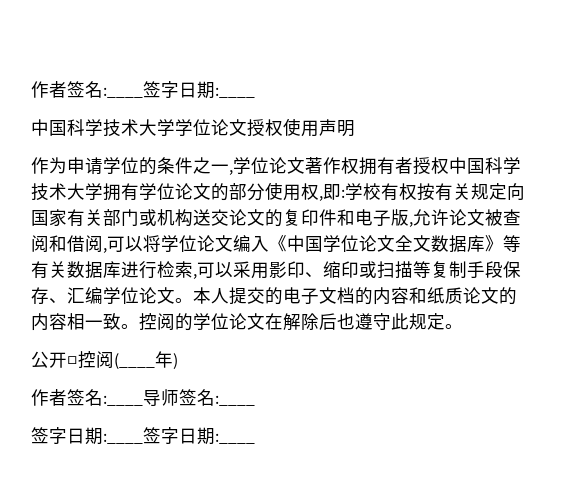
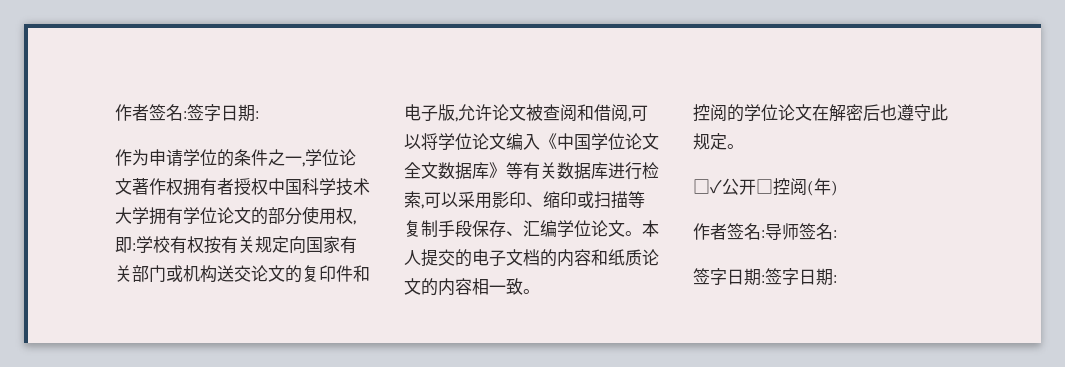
[31,81,255,99] [31,118,355,137] 作者签名:____签字日期:____ // 中国科学技术大学学位论文授权使用声明 -> [115,104,259,122] 作者签名:签字日期:
(139, 326) none -> (540, 291) //
[301,313,319,330] 除 -> [846,104,863,121] 密
(463, 326) none -> [693,179,722,194] □✓
[114,353,155,369] (____ -> [807,180,814,196] (
[103,395,143,406] :____ -> [761,230,765,238] :
[215,395,255,406] [31,427,255,445] :____ // 签字日期:____签字日期:____ -> [833,230,837,238] [693,268,837,286] : // 签字日期:签字日期:

